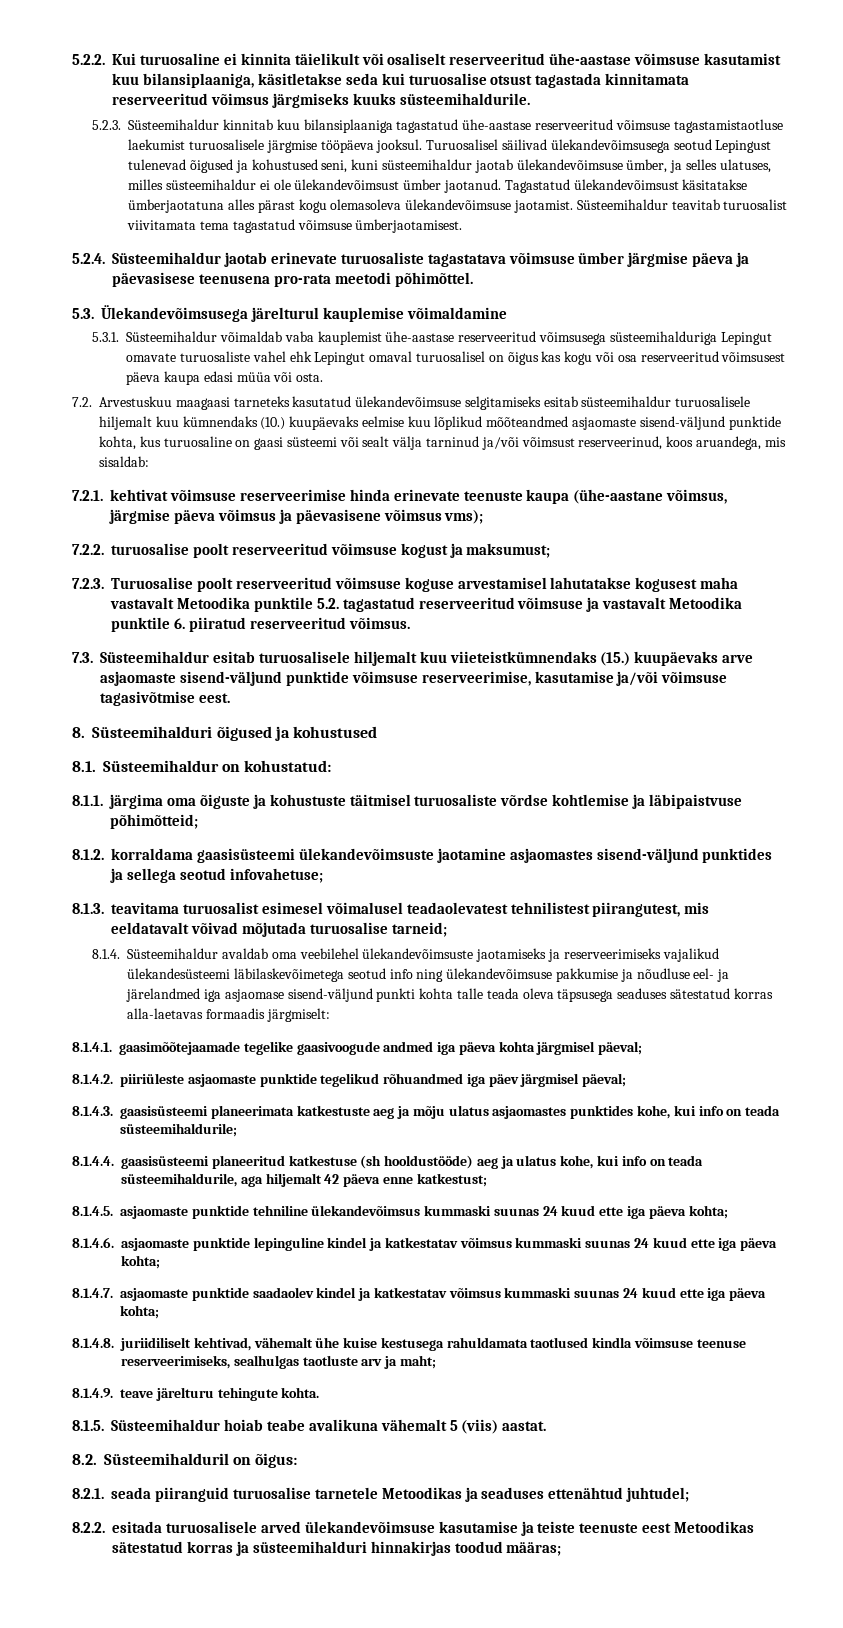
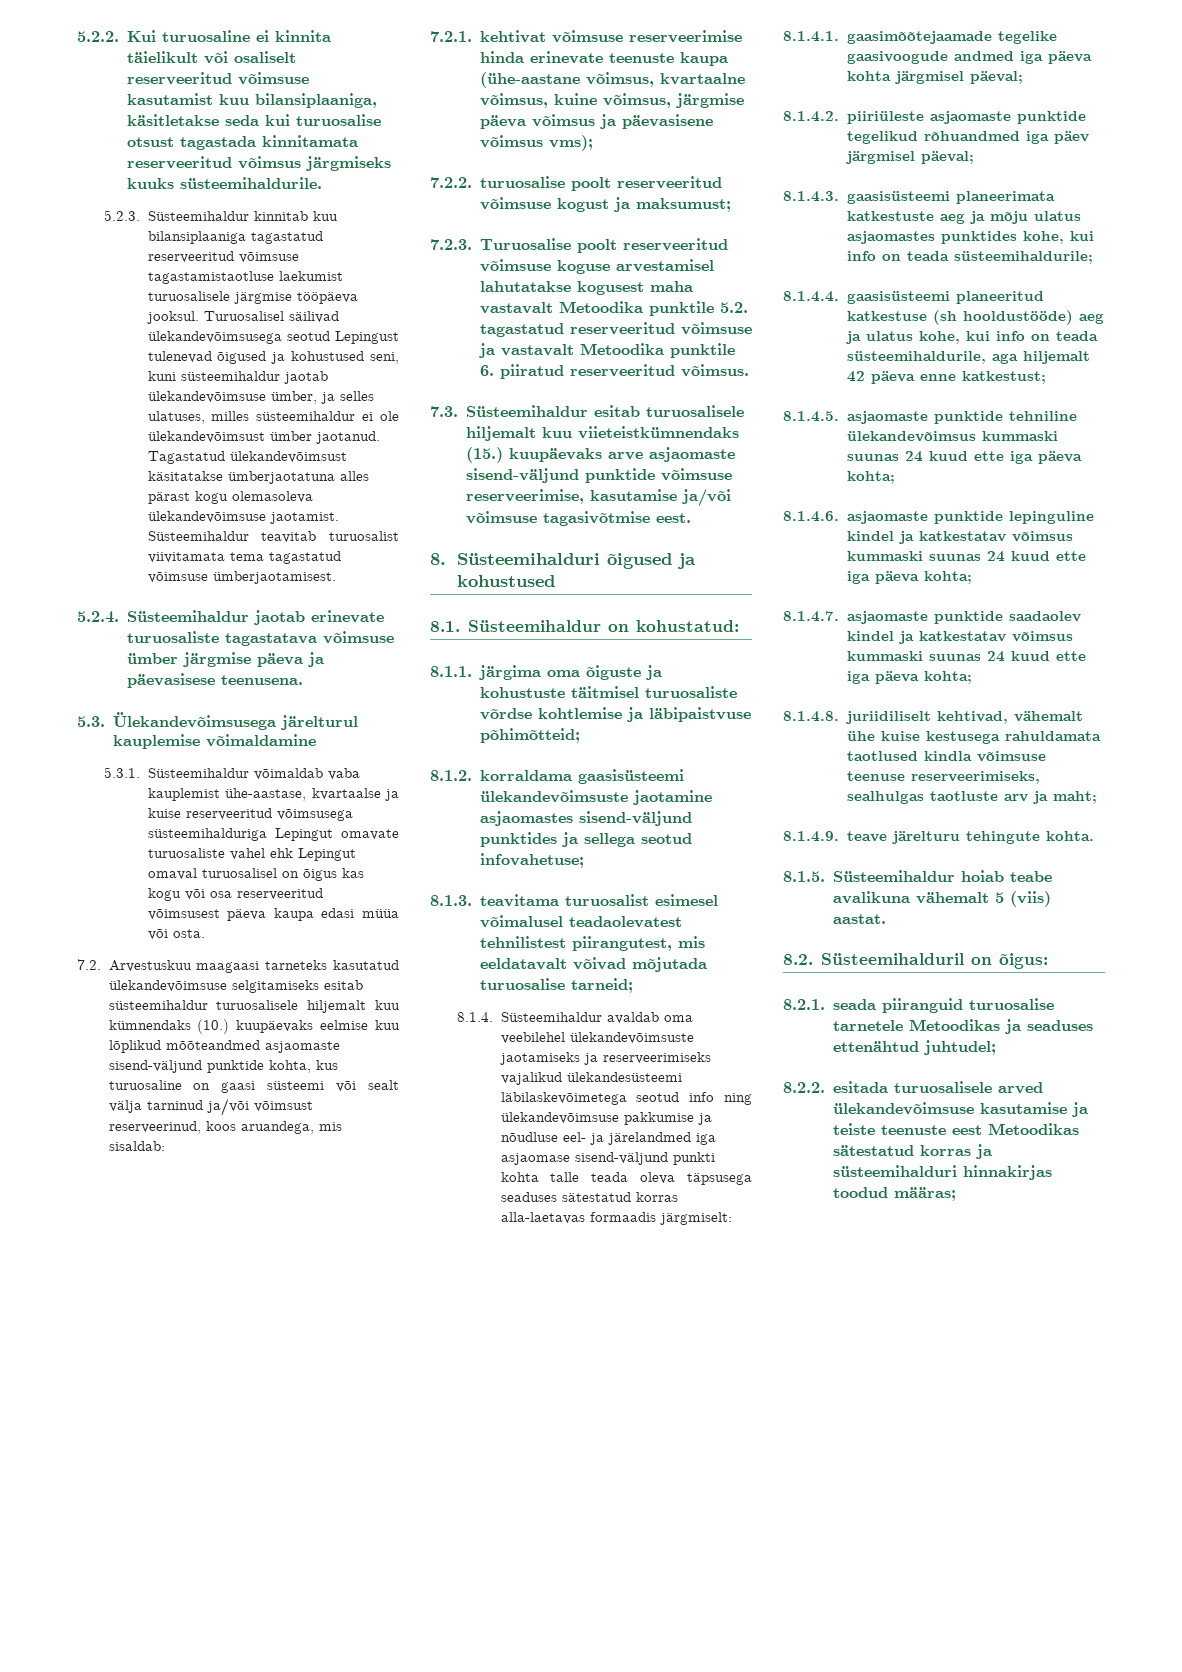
[549,53,632,65] ühe-aastase -> (232, 78) none
[462,119,532,130] ühe-aastase -> (323, 237) none
[198,272,473,287] teenusena pro-rata meetodi põhimõttel. -> [220,675,303,685] teenusena.
[385,331,455,342] ühe-aastase -> [225,788,399,801] [147,808,181,818] ühe-aastase, kvartaalse ja kuise
(728, 496) none -> [659,73,745,85] [479,93,671,108] kvartaalne võimsus, kuine võimsus,

